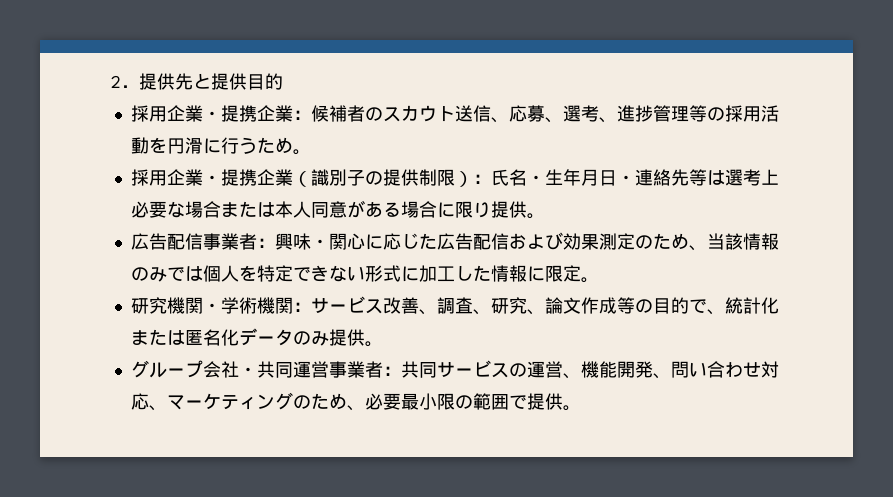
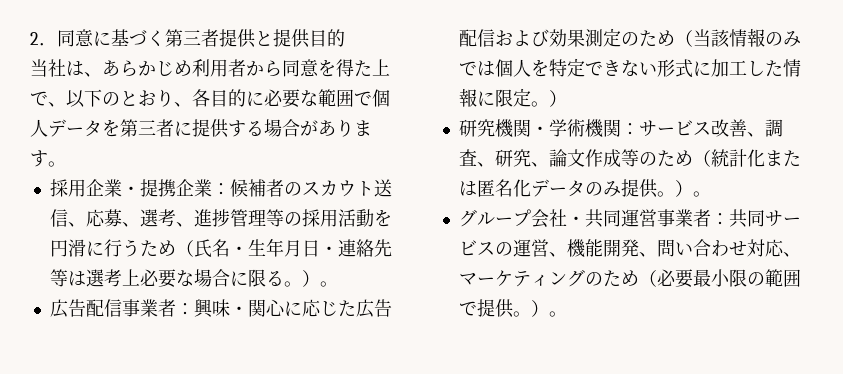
[139,73,283,90] 提供先と提供目的 -> [57,29,345,48] [30,59,390,77] [30,89,390,108] [30,119,372,138] [30,150,66,167] 同意に基づく第三者提供と提供目的 // 当社は、あらかじめ利用者から同意を得た上で、以下のとおり、各目的に必要な範囲で個人データを第三者に提供する場合があります。
[292,149,311,155] [130,169,491,187] 。 // 採用企業・提携企業（識別子の提供制限）： -> [175,240,194,257] （
[220,200,527,218] または本人同意がある場合に限り提供 -> [229,269,320,287] に限る。）
[688,245,707,251] 、 -> [674,30,693,47] （
(599, 280) none -> [548,90,567,107] ）
[652,297,725,315] 目的で、 -> [656,150,711,167] ため（
(383, 344) none -> [674,180,711,197] ）。
[346,405,365,411] 、 -> [638,270,657,287] （
(581, 408) none -> [530,300,567,317] ）。

